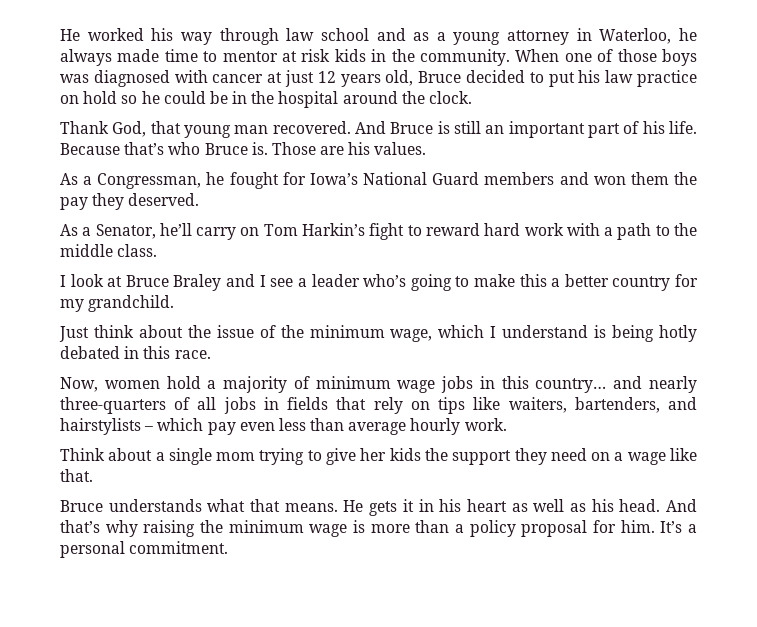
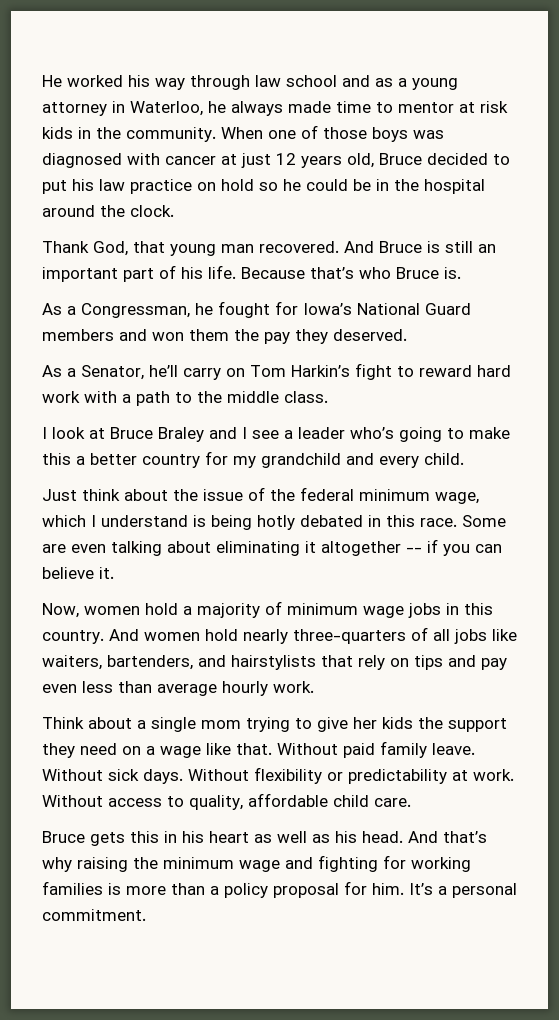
[271,142,427,155] Those are his values. -> (461, 273) none
[88,295,175,312] grandchild. -> [261,453,464,468] grandchild and every child.
(304, 331) none -> [300,487,354,501] federal
(211, 354) none -> [462,515,506,527] [42,539,502,556] [42,567,114,579] Some are even talking about eliminating it altogether -- if you can believe it.
[535,376,643,393] country… and -> [42,629,238,644] country. And women hold
[263,397,466,414] in fields that rely on tips -> (487, 636) none
[144,418,204,431] – which -> [321,655,476,670] that rely on tips and
[60,499,414,516] // Bruce understands what that means. He gets it -> [277,741,475,758] [42,767,514,784] [42,793,411,810] [42,831,159,846] Without paid family leave. Without sick days. Without flexibility or predictability at work. Without access to quality, affordable child care. // Bruce gets this
(348, 530) none -> [285,855,471,872] [42,881,103,895] and fighting for working families

